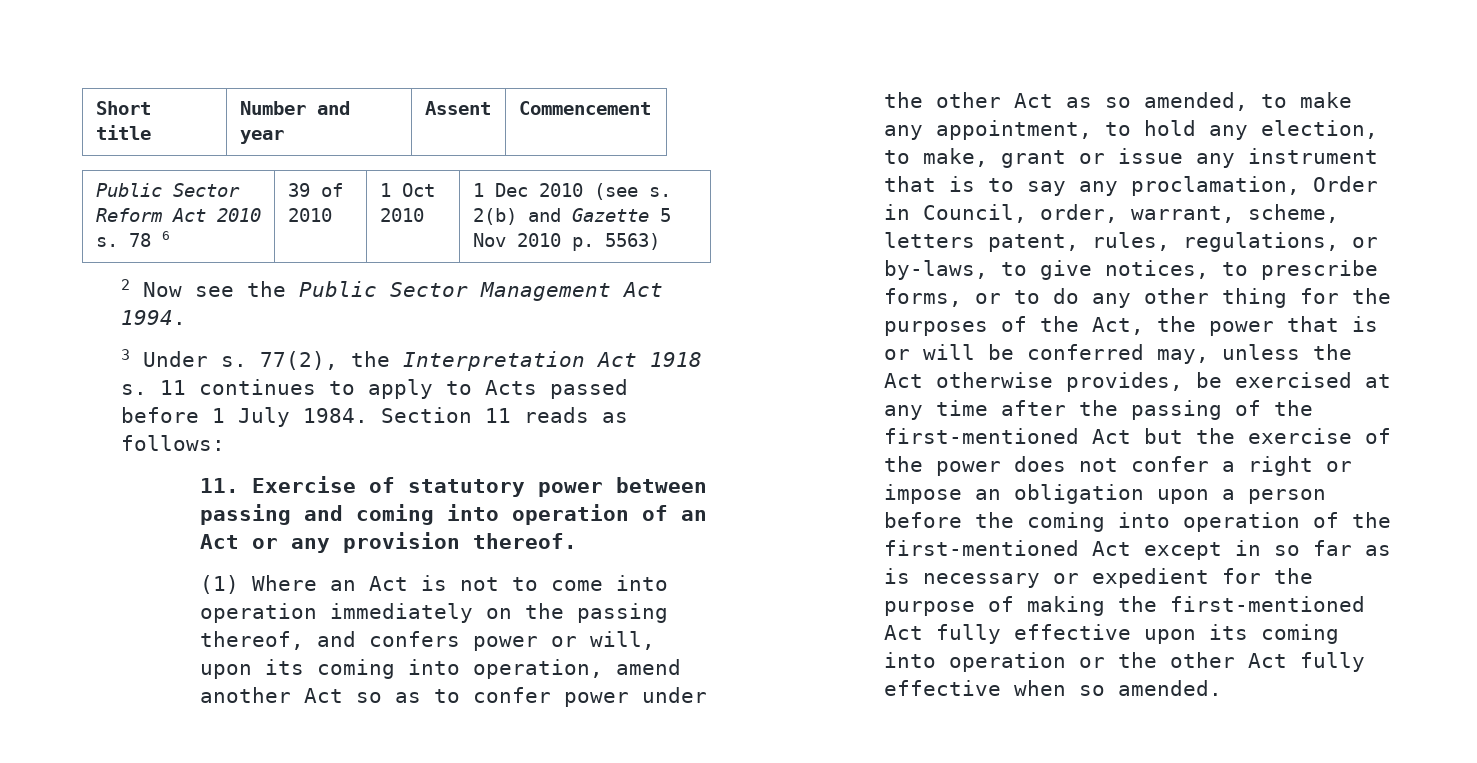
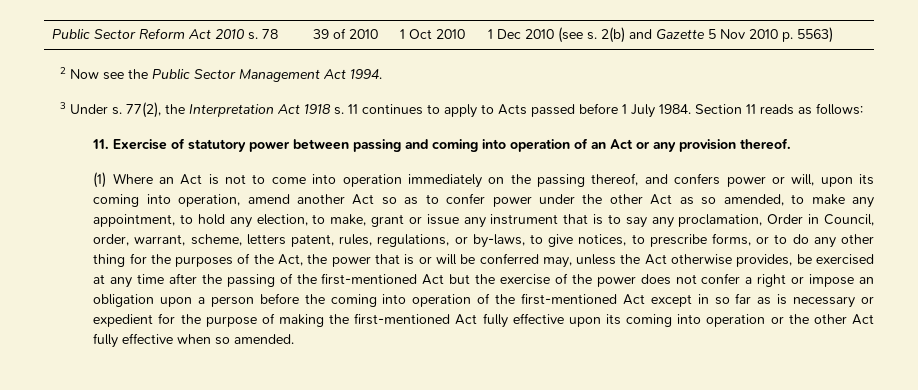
[95,101,151,115] [95,125,151,140] [239,101,350,115] [239,130,284,144] [424,101,491,115] [518,101,651,115] Short title | Number and year | Assent | Commencement // -> (51, 34) none
[161,231,170,240] 6 -> (278, 34) none

